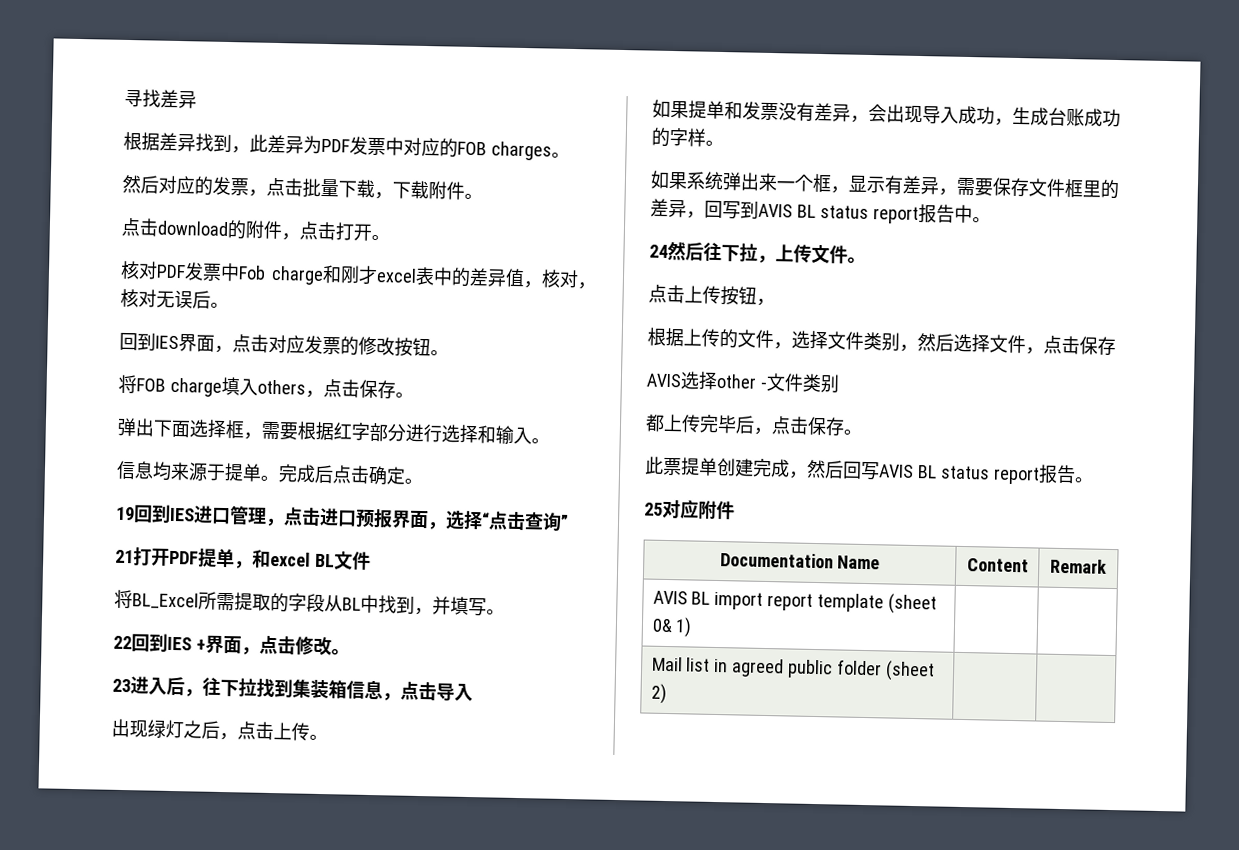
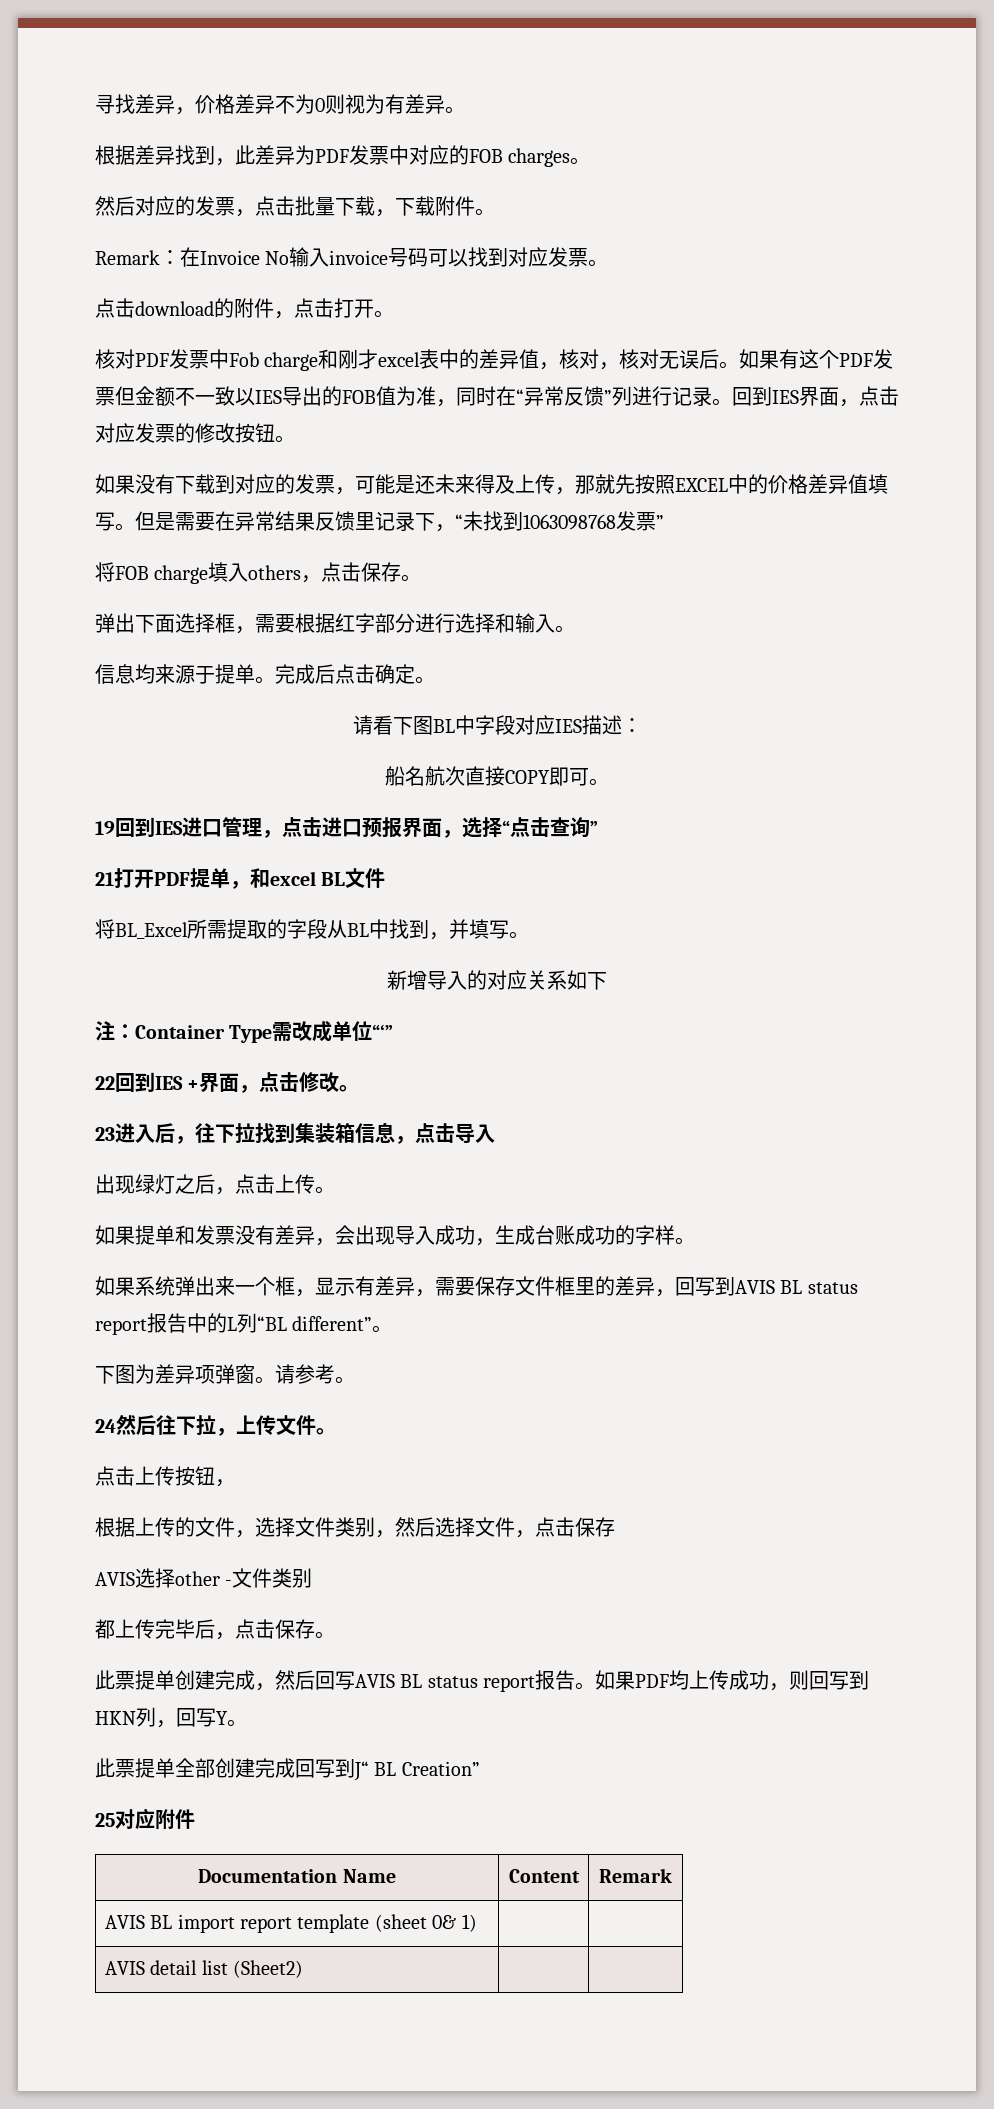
(197, 100) none -> [175,94,465,115] ，价格差异不为0则视为有差异。
(483, 196) none -> [95,247,609,267] // Remark：在Invoice No输入invoice号码可以找到对应发票。
(229, 305) // -> [739,349,894,369] [95,386,732,407] 如果有这个PDF发票但金额不一致以IES导出的FOB值为准，同时在“异常反馈”列进行记录。
(449, 353) none -> [95,474,888,495] [95,511,664,532] // 如果没有下载到对应的发票，可能是还未来得及上传，那就先按照EXCEL中的价格差异值填写。但是需要在异常结果反馈里记录下，“未找到1063098768发票”
(423, 481) none -> [352,715,642,735] [385,766,609,786] // 请看下图BL中字段对应IES描述： // 船名航次直接COPY即可。
(505, 612) none -> [387,970,607,990] [95,1020,394,1043] // 新增导入的对应关系如下 // 注：Container Type需改成单位“‘”
(973, 214) none -> [207,1313,393,1333] [95,1364,335,1384] 的L列“BL different”。 // 下图为差异项弹窗。请参考
(1094, 480) none -> [595,1670,870,1691] [95,1707,247,1728] [95,1758,480,1781] 如果PDF均上传成功，则回写到HKN列，回写Y。 // 此票提单全部创建完成回写到J“ BL Creation”
[651,656,935,682] [650,683,667,705] Mail list in agreed public folder (sheet 2) -> [104,1960,303,1978] AVIS detail list (Sheet2)

